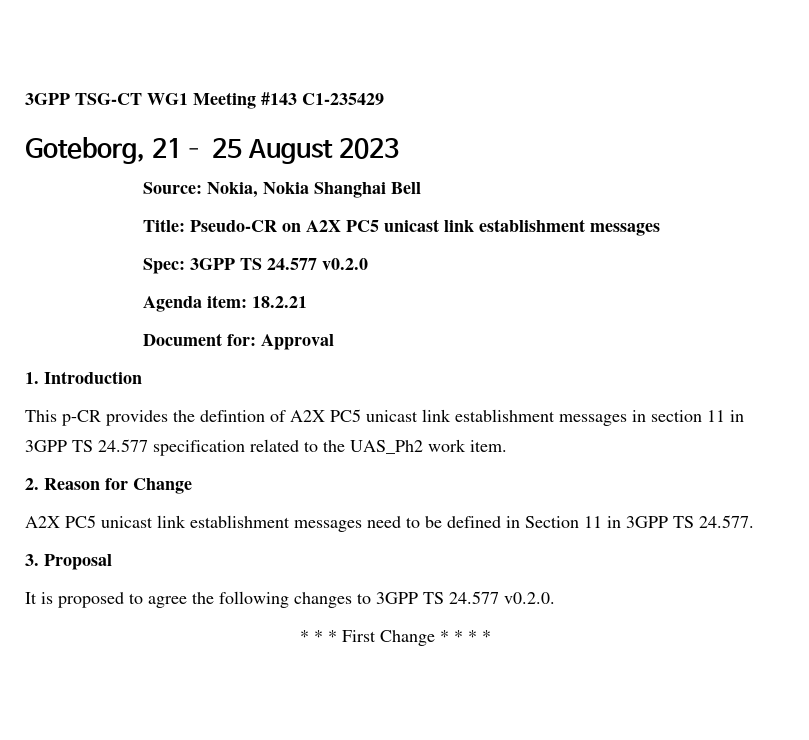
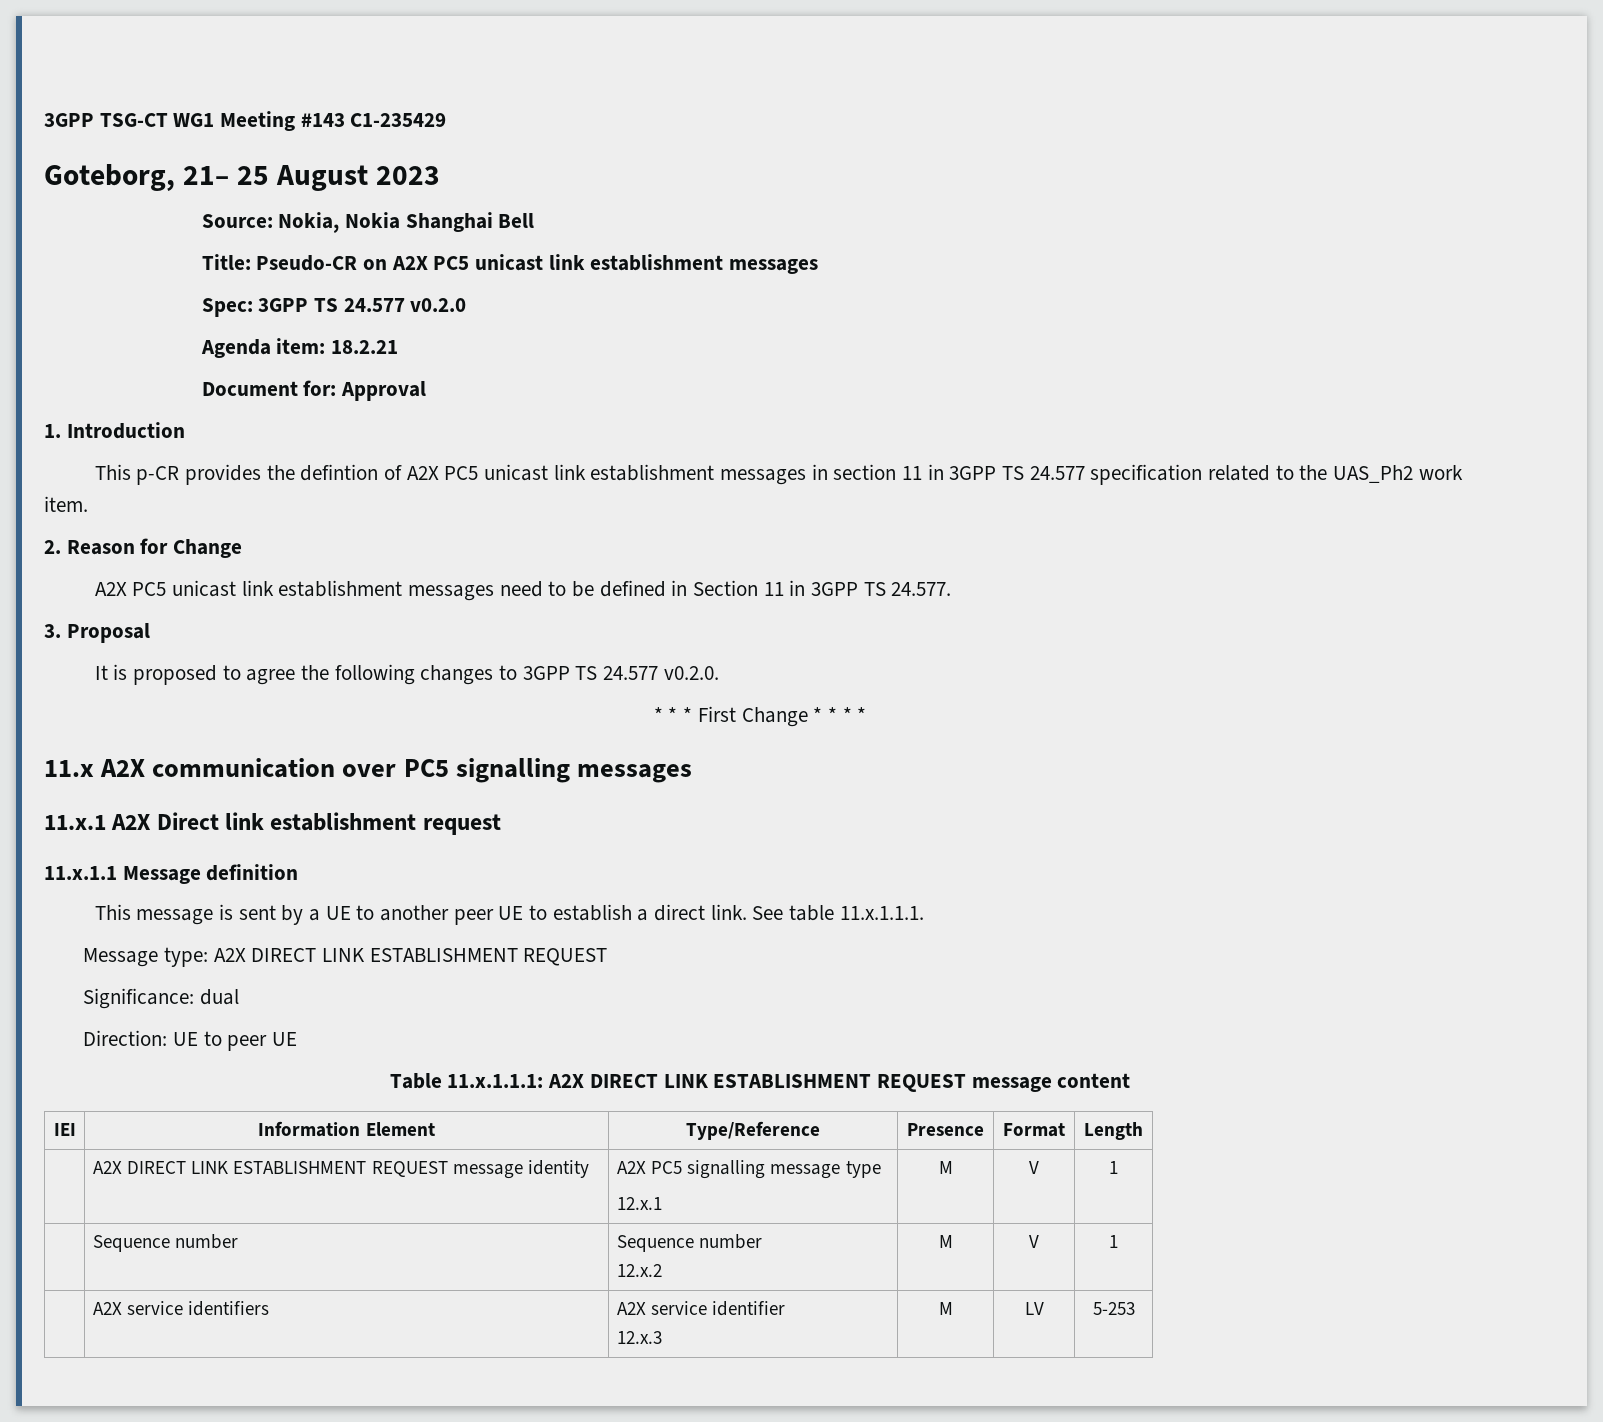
(491, 636) none -> [44,758,692,783] [44,812,501,835] [44,864,299,884] [94,904,924,925] [83,947,608,967] [83,988,240,1009] [83,1030,298,1051] [389,1073,1131,1092] [53,1123,76,1136] [258,1121,435,1137] [686,1121,820,1140] [907,1123,984,1136] [1003,1123,1065,1137] [1084,1122,1143,1140] [92,1160,589,1179] [616,1160,881,1179] [616,1197,662,1210] [938,1161,953,1174] [1029,1161,1039,1174] [1109,1161,1118,1174] [92,1234,239,1252] [616,1234,763,1252] [616,1264,662,1277] [938,1235,953,1248] [1029,1235,1039,1248] [1109,1235,1118,1248] [92,1301,270,1316] [616,1301,786,1316] [616,1331,662,1344] [938,1302,953,1315] [1024,1302,1044,1315] [1092,1302,1135,1315] // 11.x A2X communication over PC5 signalling messages // 11.x.1 A2X Direct link establishment request // 11.x.1.1 Message definition // This message is sent by a UE to another peer UE to establish a direct link. See table 11.x.1.1.1. // Message type: A2X DIRECT LINK ESTABLISHMENT REQUEST // Significance: dual // Direction: UE to peer UE // Table 11.x.1.1.1: A2X DIRECT LINK ESTABLISHMENT REQUEST message content // IEI | Information Element | Type/Reference | Presence | Format | Length // | A2X DIRECT LINK ESTABLISHMENT REQUEST message identity | A2X PC5 signalling message type // 12.x.1 | M | V | 1 // | Sequence number | Sequence number // 12.x.2 | M | V | 1 // | A2X service identifiers | A2X service identifier // 12.x.3 | M | LV | 5-253

